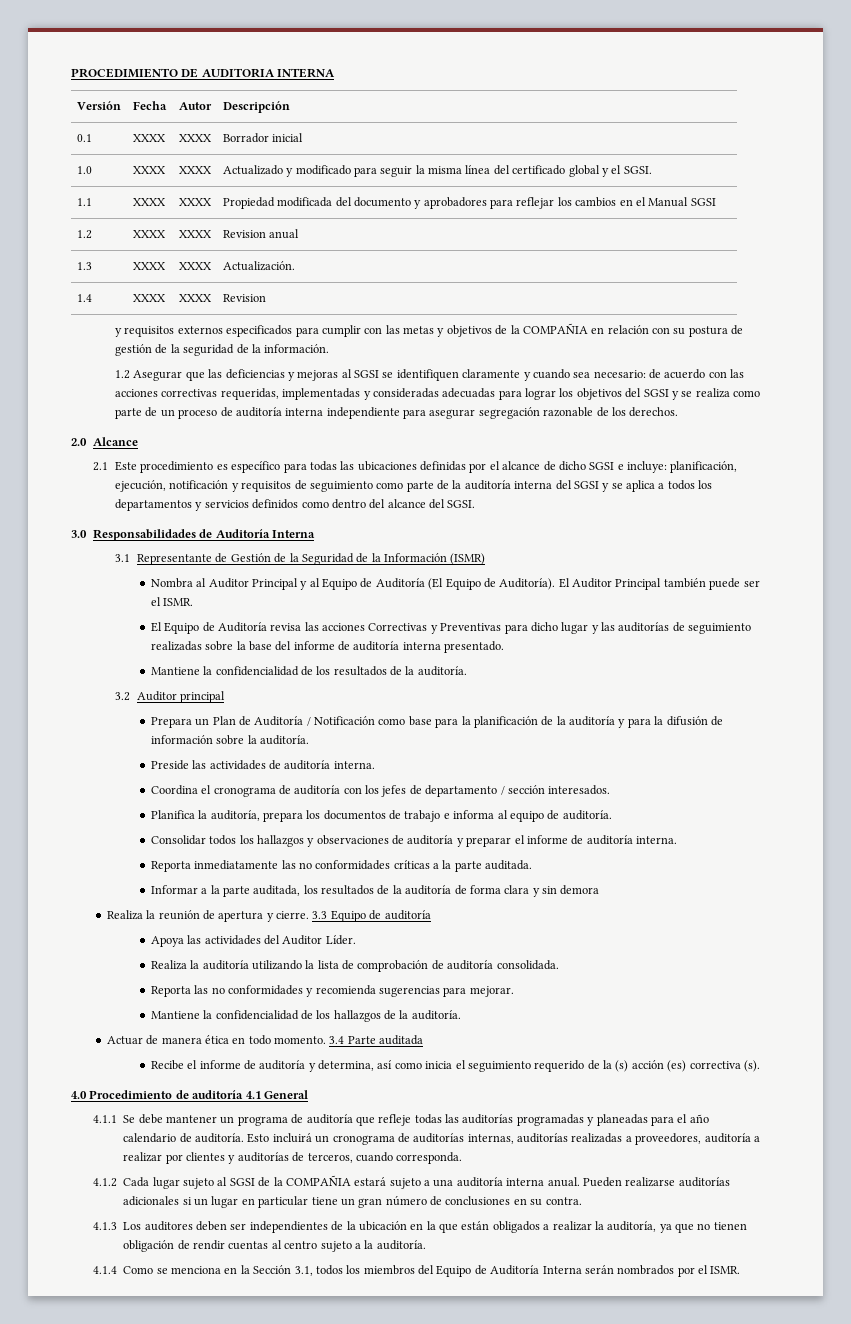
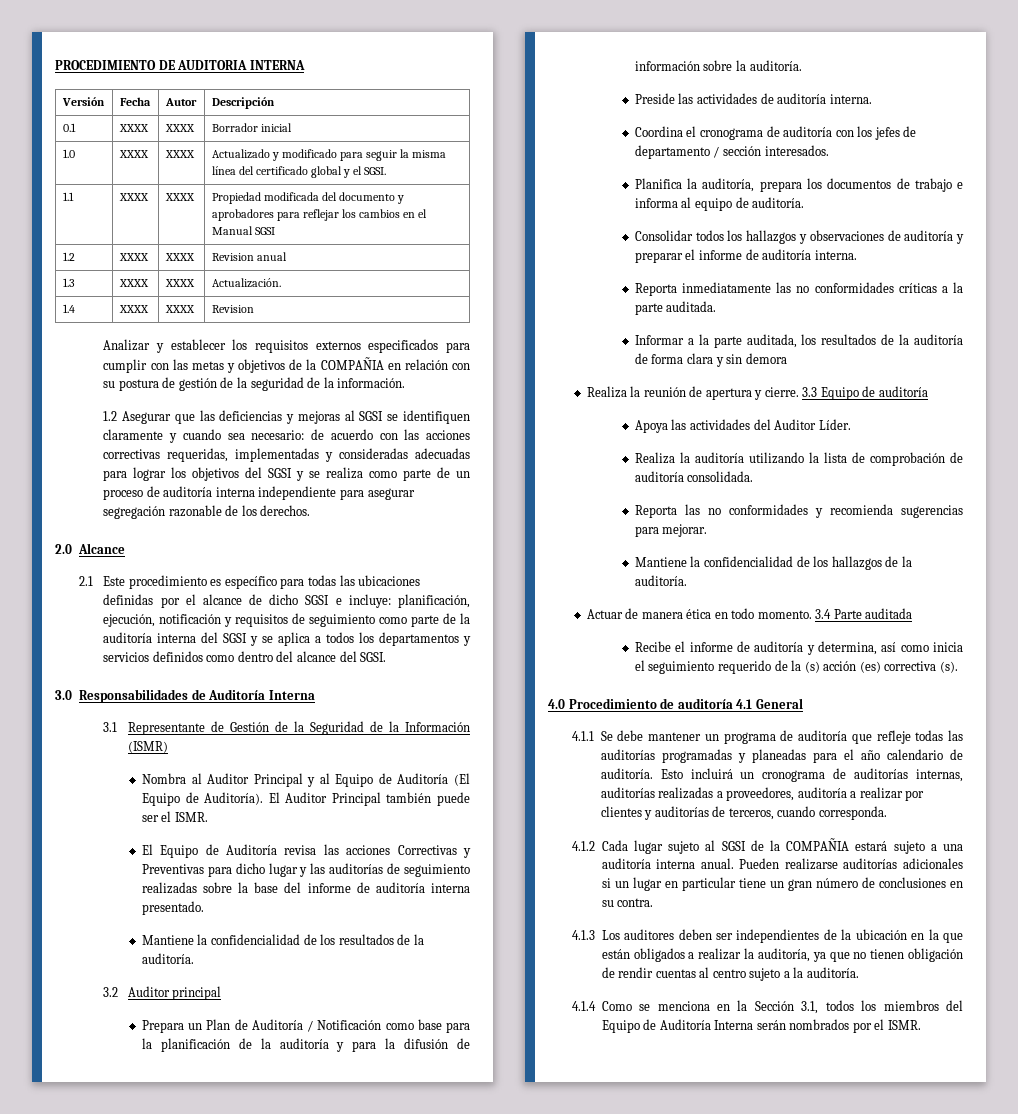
[115,328,123,337] y -> [103,339,248,353] Analizar y establecer los

